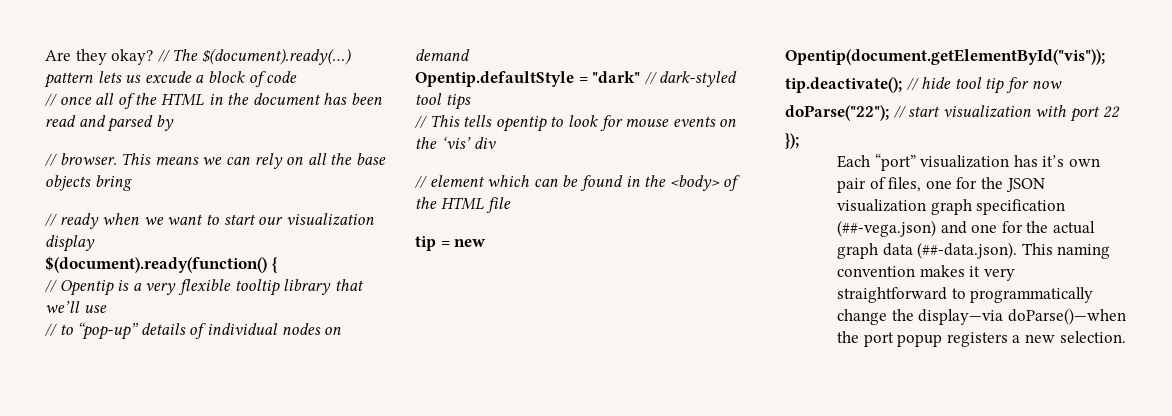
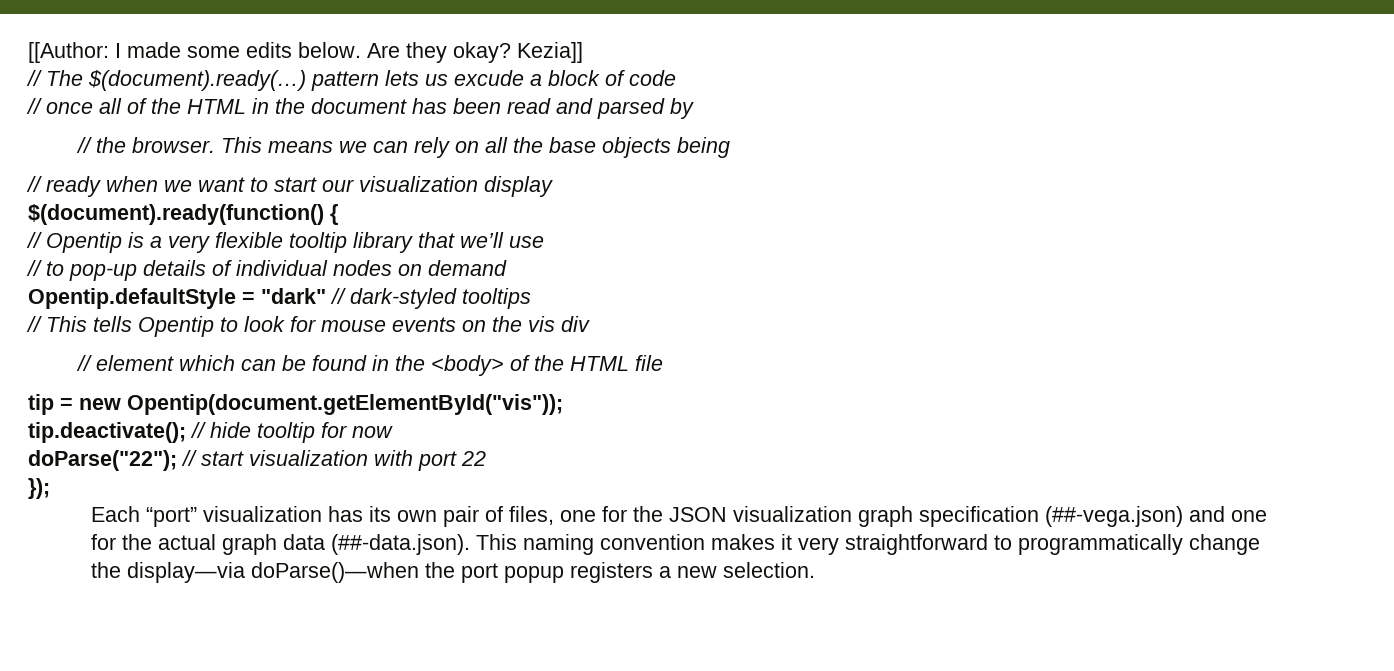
(45, 55) none -> [28,42,361,63] [[Author: I made some edits below.
(154, 57) none -> [517,42,583,63] Kezia]] //
(57, 159) none -> [96,137,127,153] the
[94,175,132,191] bring -> [677,137,731,158] being
[77,322,140,340] “pop-up” -> [69,264,137,281] pop-up
[415,93,471,110] tool tips -> [462,288,531,309] tooltips
[495,116,547,132] opentip -> [138,316,214,337] Opentip
[440,136,471,149] ‘vis’ -> [528,316,555,332] vis
[954,77,1005,94] tool tip -> [257,422,315,443] tooltip
[1042,155,1065,167] it’s -> [369,506,392,522] its

